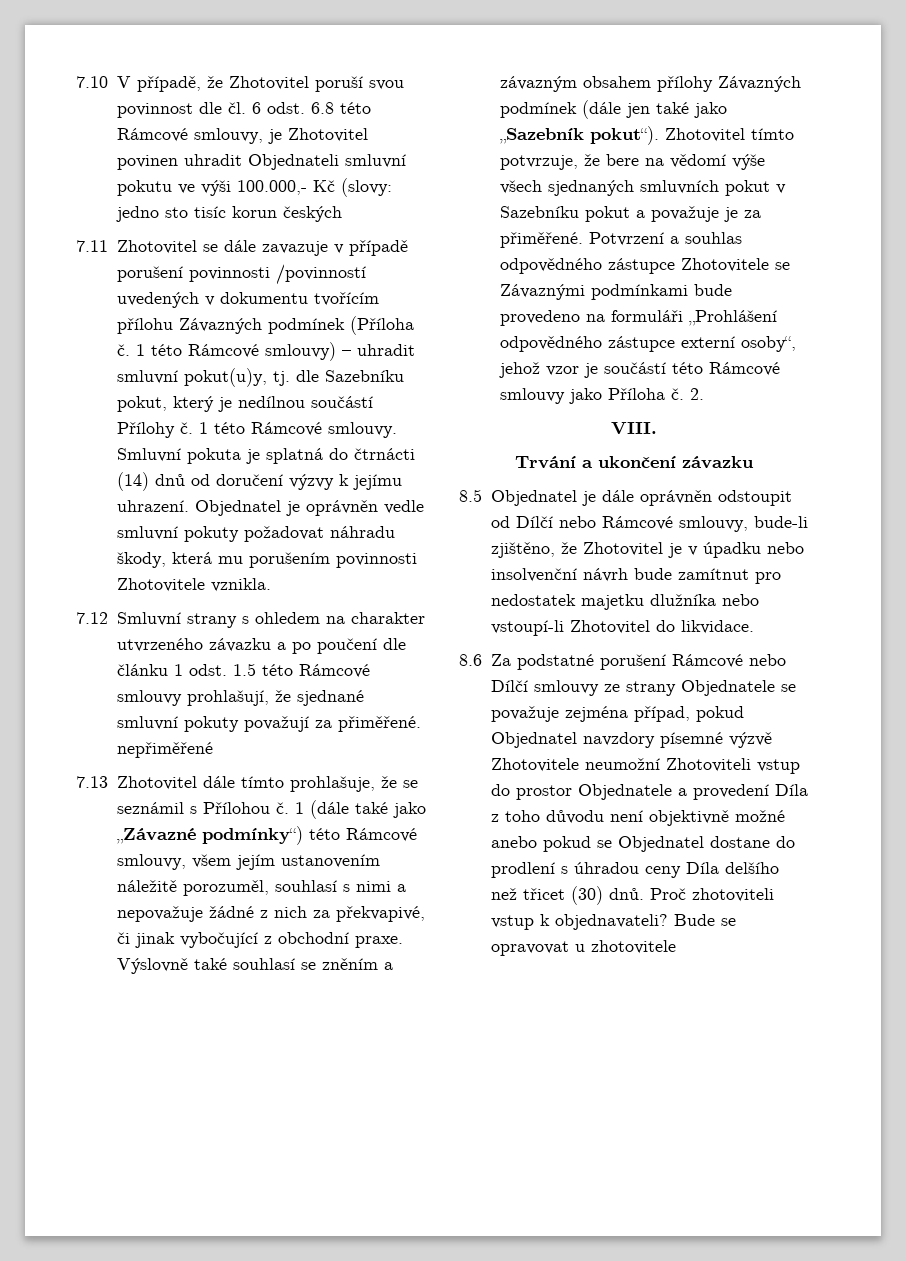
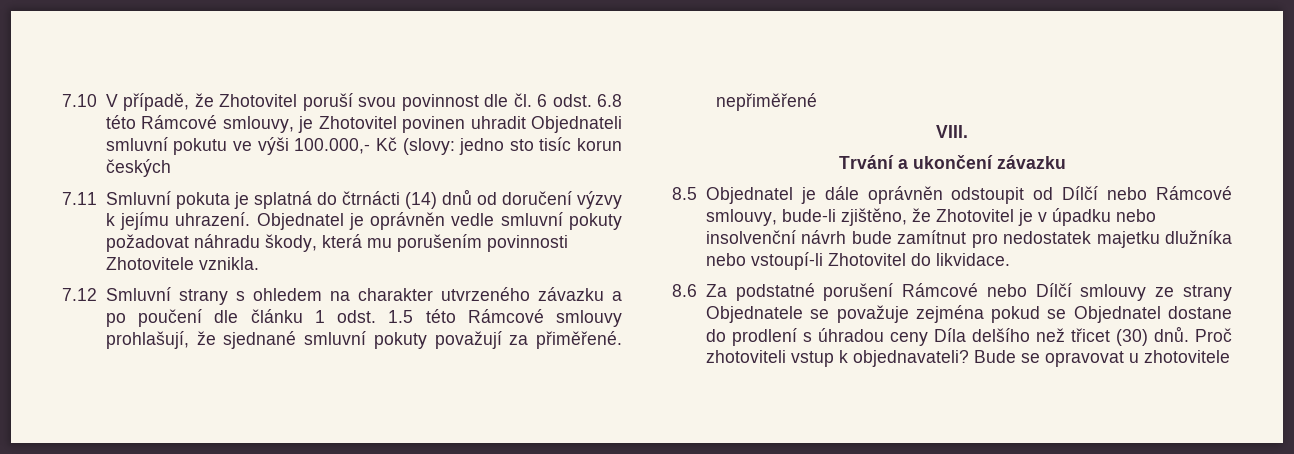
[116,240,408,256] [116,264,366,285] [116,292,379,308] [116,316,414,335] [116,342,415,361] [116,368,404,387] [116,396,373,412] [116,422,397,438] Zhotovitel se dále zavazuje v případě porušení povinnosti /povinností uvedených v dokumentu tvořícím přílohu Závazných podmínek (Příloha č. 1 této Rámcové smlouvy) – uhradit smluvní pokut(u)y, tj. dle Sazebníku pokut, který je nedílnou součástí Přílohy č. 1 této Rámcové smlouvy. -> (97, 198) none
[76,776,418,792] [116,800,426,819] [116,826,417,845] [116,854,380,870] [116,880,406,896] [116,906,425,922] [116,932,403,948] [116,958,393,974] [499,76,801,92] [499,100,727,119] [499,126,794,145] [499,154,765,170] [499,180,786,196] [499,206,761,222] [499,232,742,248] [499,258,790,274] [499,284,732,300] [499,310,777,326] [499,336,796,352] [498,362,780,378] [499,388,704,404] // 7.13 Zhotovitel dále tímto prohlašuje, že se seznámil s Přílohou č. 1 (dále také jako „Závazné podmínky“) této Rámcové smlouvy, všem jejím ustanovením náležitě porozuměl, souhlasí s nimi a nepovažuje žádné z nich za překvapivé, či jinak vybočující z obchodní praxe. Výslovně také souhlasí se zněním a závazným obsahem přílohy Závazných podmínek (dále jen také jako „Sazebník pokut“). Zhotovitel tímto potvrzuje, že bere na vědomí výše všech sjednaných smluvních pokut v Sazebníku pokut a považuje je za přiměřené. Potvrzení a souhlas odpovědného zástupce Zhotovitele se Závaznými podmínkami bude provedeno na formuláři „Prohlášení odpovědného zástupce externí osoby“, jehož vzor je součástí této Rámcové smlouvy jako Příloha č. 2. -> (817, 102) none
[633,706,744,722] [490,732,772,748] [490,758,800,774] [490,784,808,800] [490,810,785,826] [490,836,537,848] případ, pokud Objednatel navzdory písemné výzvě Zhotovitele neumožní Zhotoviteli vstup do prostor Objednatele a provedení Díla z toho důvodu není objektivně možné anebo -> (984, 314) none

